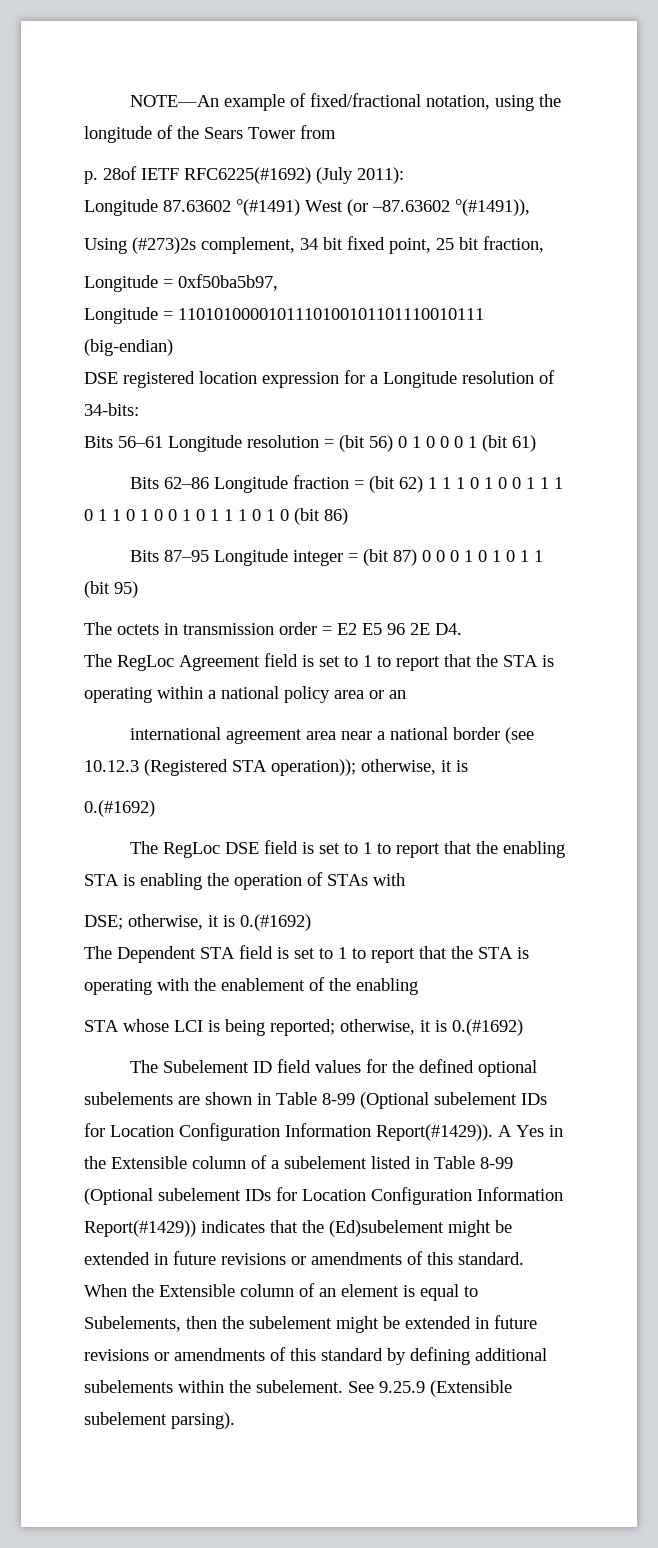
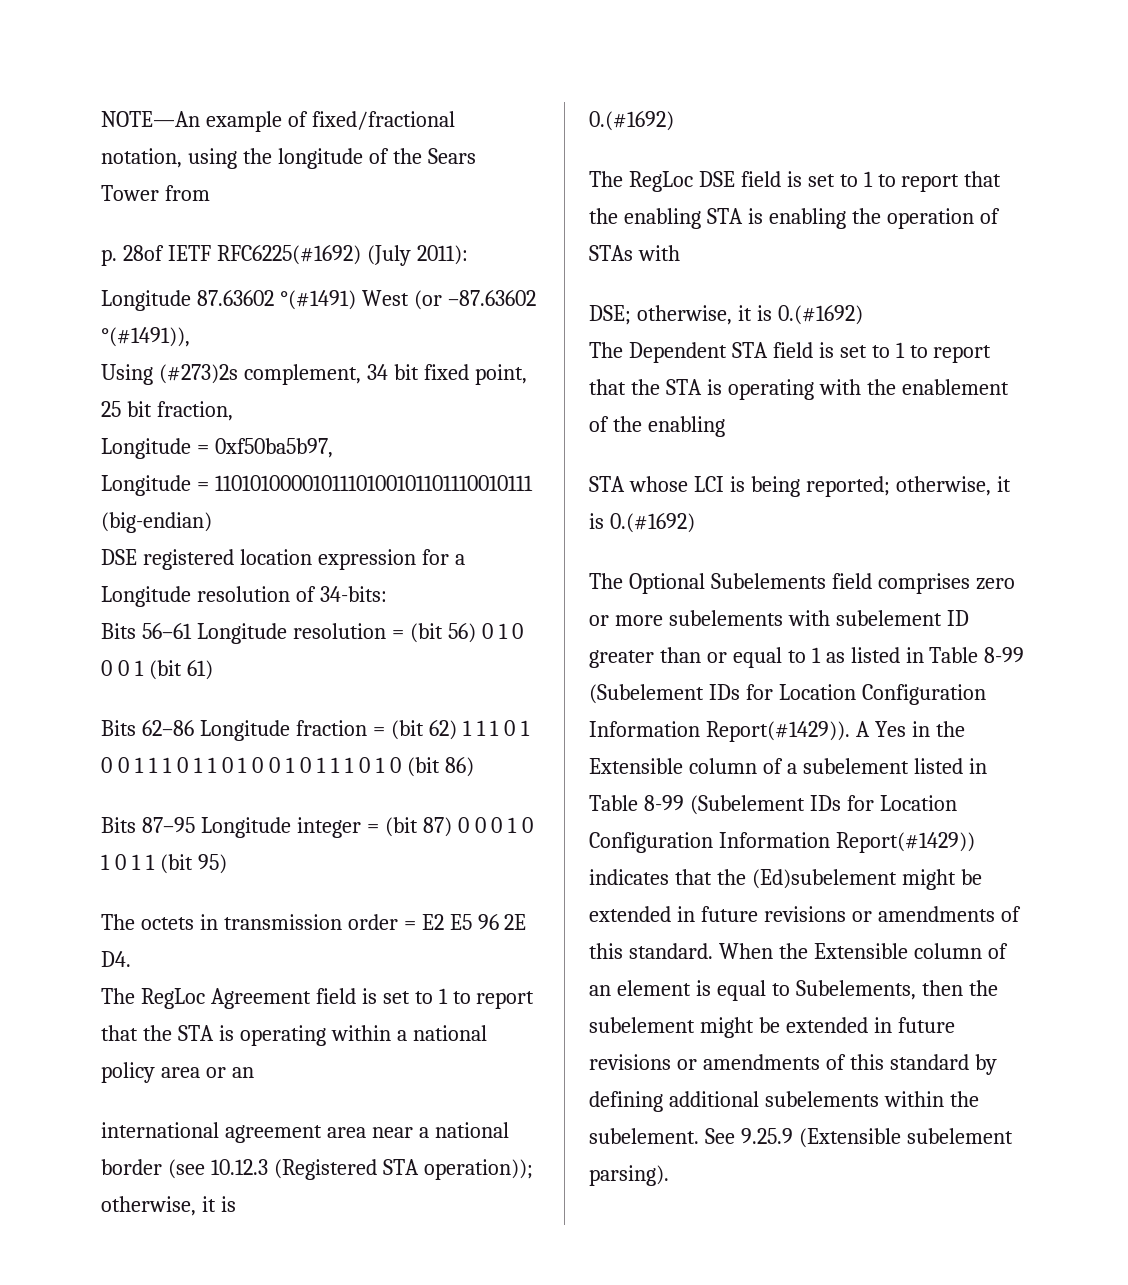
[163,1059,538,1077] [84,1092,517,1109] Subelement ID field values for the defined optional subelements are shown in Table 8-99 (Optional subelement -> [628,573,1015,594] [589,610,969,626] [589,647,1025,668] [589,684,704,704] Optional Subelements field comprises zero or more subelements with subelement ID greater than or equal to 1 as listed in Table 8-99 (Subelement
[84,1188,241,1205] (Optional subelement -> [689,795,805,815] (Subelement

